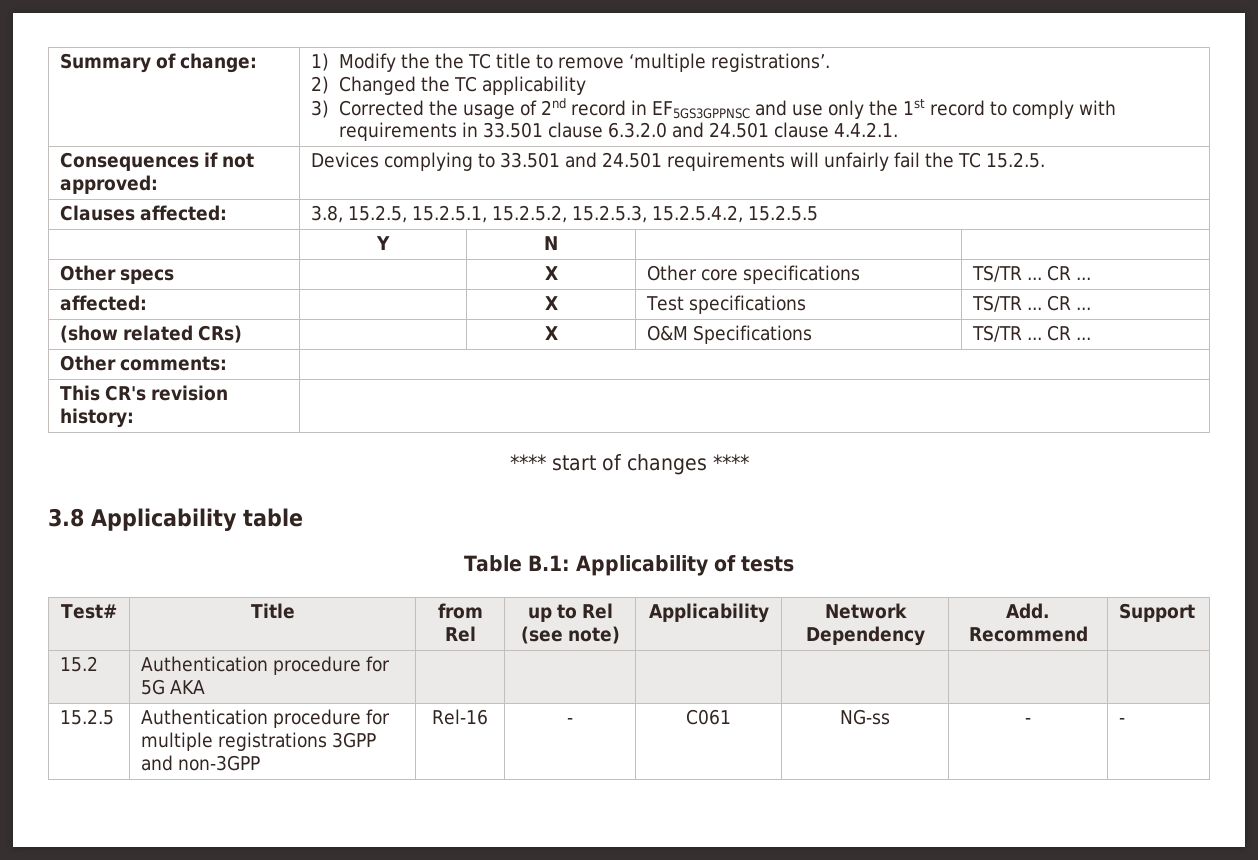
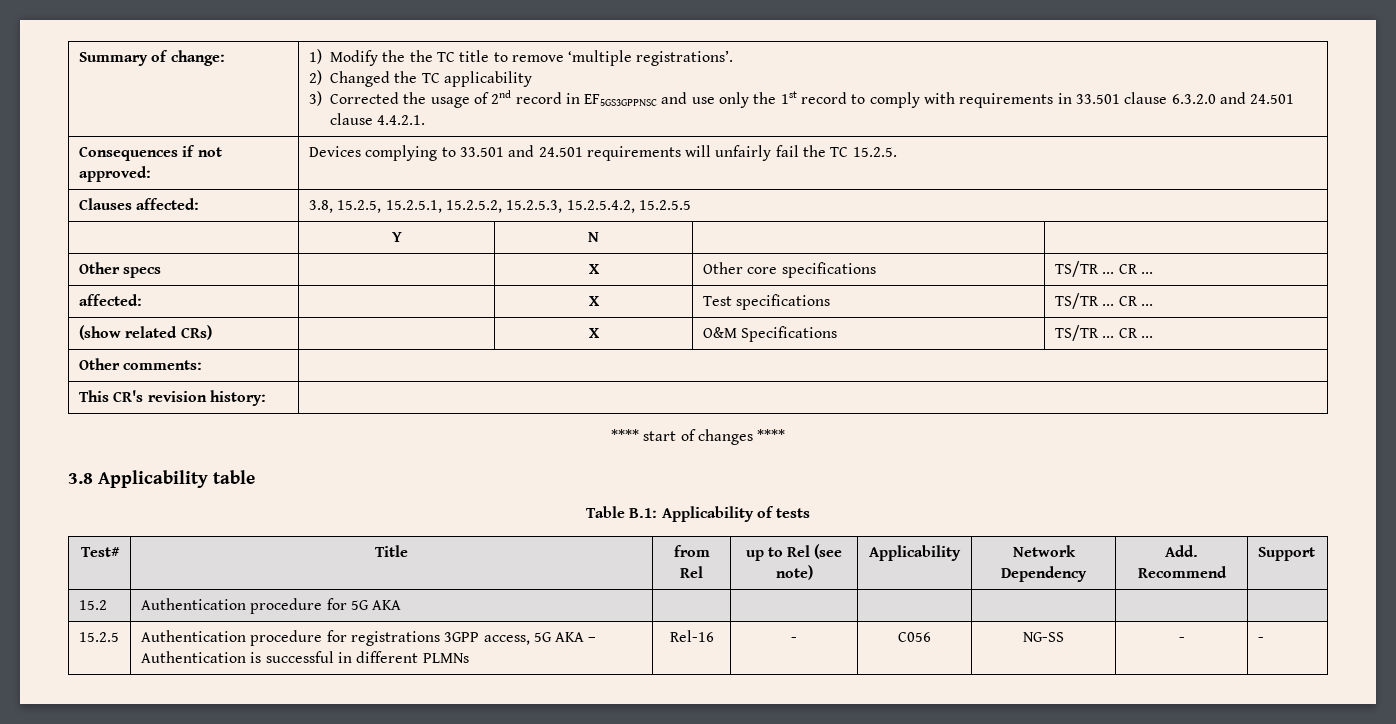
[141,732,214,751] multiple -> (347, 636) none
[141,755,261,771] and non-3GPP -> [483,632,597,645] [140,651,469,663] access, 5G AKA – Authentication is successful in different PLMNs
[686,709,731,725] [840,709,890,725] C061 | NG-ss -> [898,632,931,642] [1023,632,1064,642] C056 | NG-SS

